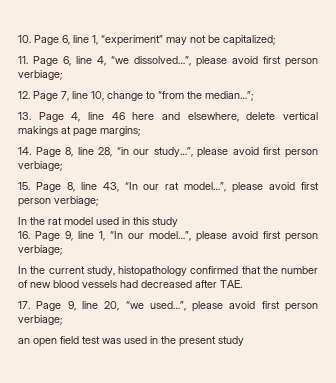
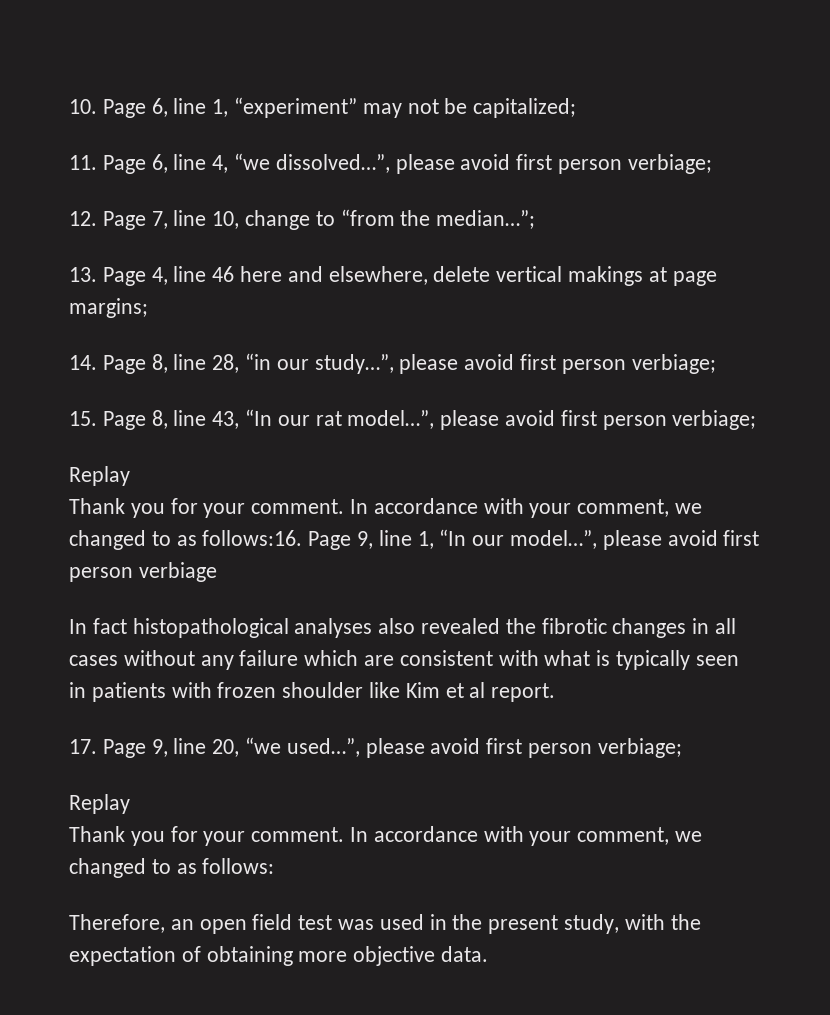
[18,217,178,227] [18,231,30,239] In the rat model used in this study // 16. -> [69,466,130,486] [69,498,703,518] [69,530,303,550] Replay // Thank you for your comment. In accordance with your comment, we changed to as follows:16.
[18,245,62,255] [18,266,318,277] [18,280,242,288] verbiage; // In the current study, histopathology confirmed that the number of new blood vessels had decreased after TAE. -> [138,562,217,582] [69,618,737,638] [69,650,739,670] [69,682,556,702] verbiage // In fact histopathological analyses also revealed the fibrotic changes in all cases without any failure which are consistent with what is typically seen in patients with frozen shoulder like Kim et al report.
(62, 320) none -> [69,794,130,814] [69,826,703,846] [69,858,275,878] [69,914,165,933] Replay // Thank you for your comment. In accordance with your comment, we changed to as follows: // Therefore,
[218,336,244,346] study -> [564,914,701,934] [69,946,489,966] study, with the expectation of obtaining more objective data.

